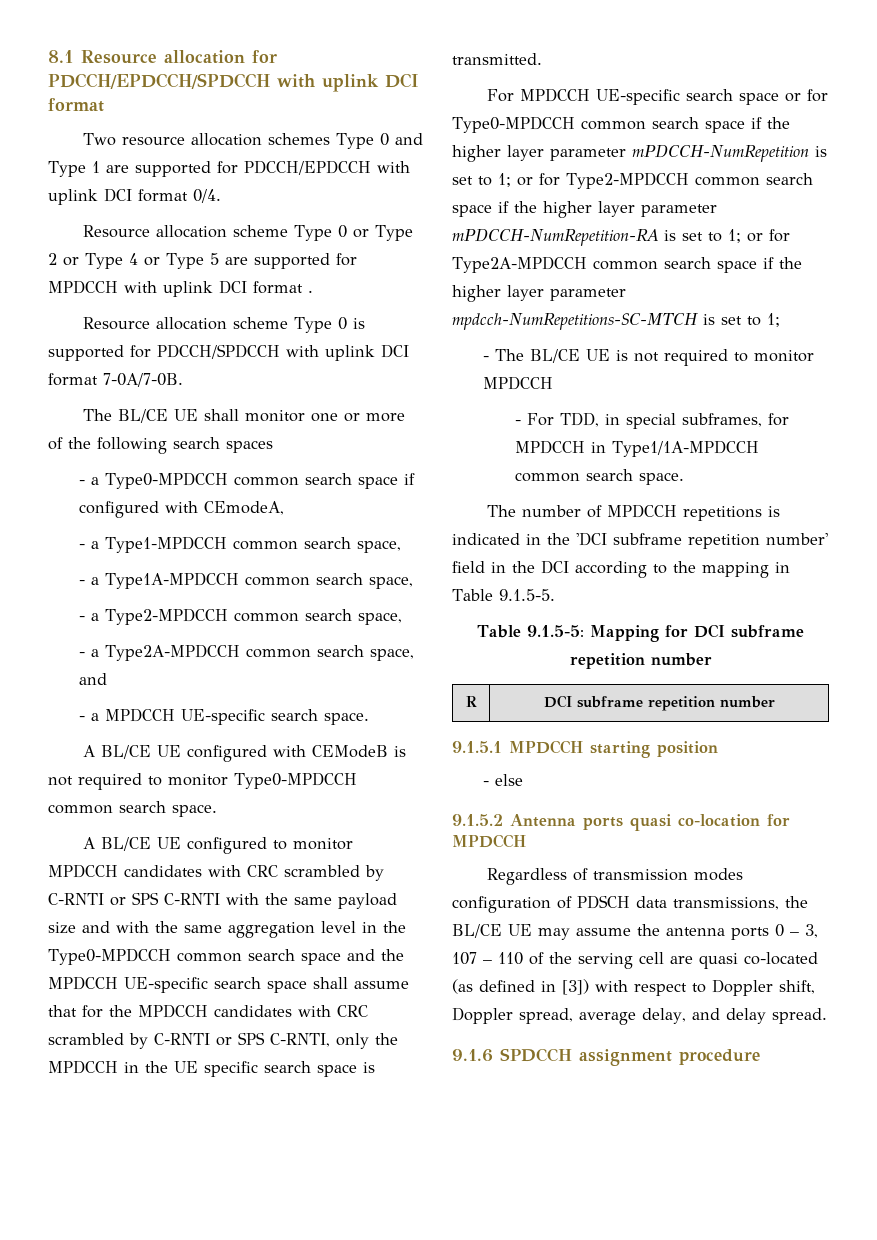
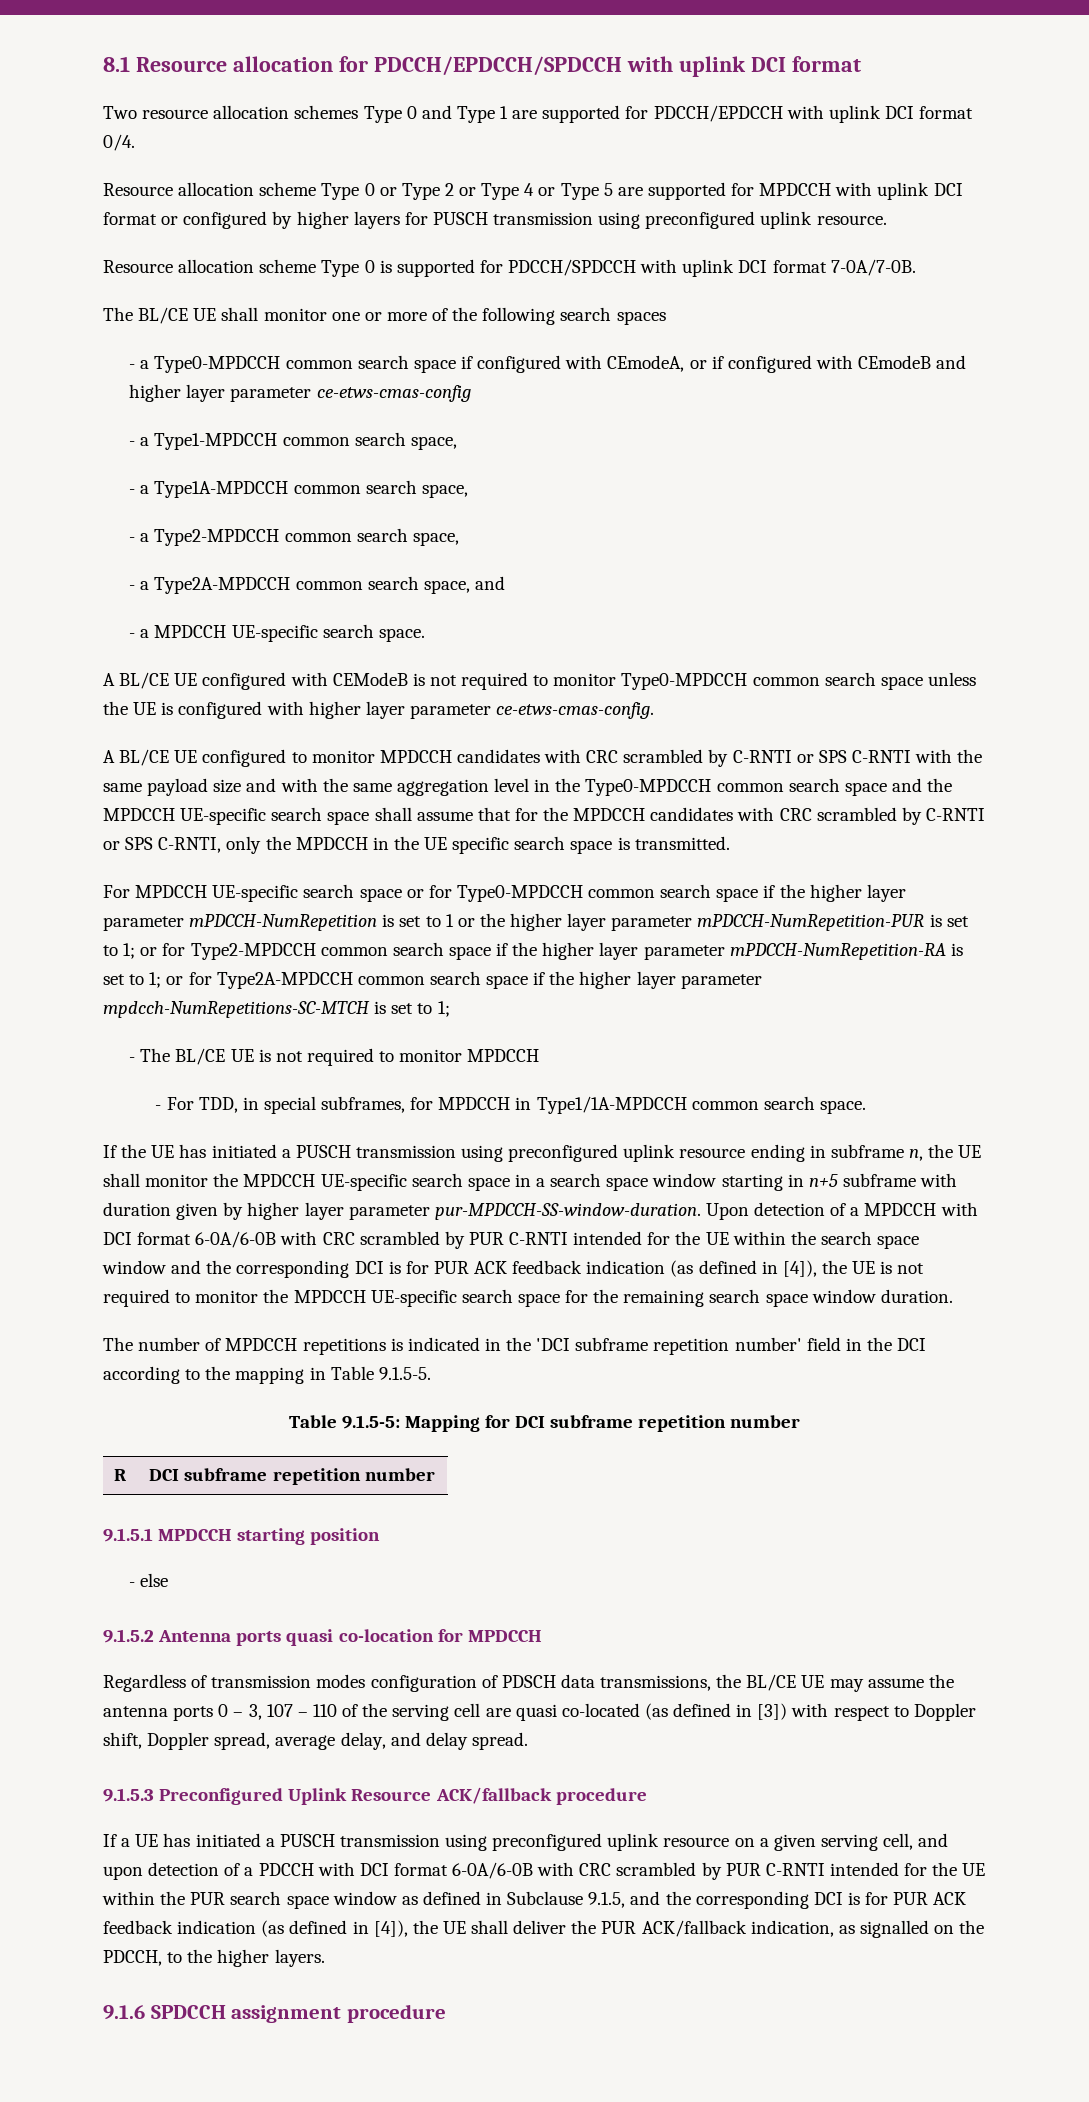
[308,290,313,293] . -> [161,211,887,229] or configured by higher layers for PUSCH transmission using preconfigured uplink resource.
(285, 508) none -> [689,355,967,373] [129,384,471,402] or if configured with CEmodeB and higher layer parameter ce-etws-cmas-config
[172,804,217,817] space. -> [880,672,976,690] [103,701,655,719] space unless the UE is configured with higher layer parameter ce-etws-cmas-config.
(492, 181) none -> [445,913,969,931] [103,945,118,956] 1 or the higher layer parameter mPDCCH-NumRepetition-PUR is set to
(684, 478) none -> [103,1144,982,1162] [103,1173,958,1191] [103,1202,978,1220] [103,1231,920,1249] [102,1260,925,1278] [103,1289,953,1307] // If the UE has initiated a PUSCH transmission using preconfigured uplink resource ending in subframe n, the UE shall monitor the MPDCCH UE-specific search space in a search space window starting in n+5 subframe with duration given by higher layer parameter pur-MPDCCH-SS-window-duration. Upon detection of a MPDCCH with DCI format 6-0A/6-0B with CRC scrambled by PUR C-RNTI intended for the UE within the search space window and the corresponding DCI is for PUR ACK feedback indication (as defined in [4]), the UE is not required to monitor the MPDCCH UE-specific search space for the remaining search space window duration.
(827, 1016) none -> [103,1787,647,1805] [103,1833,949,1851] [103,1862,986,1880] [102,1891,967,1909] [103,1920,985,1938] [103,1949,325,1967] // 9.1.5.3 Preconfigured Uplink Resource ACK/fallback procedure // If a UE has initiated a PUSCH transmission using preconfigured uplink resource on a given serving cell, and upon detection of a PDCCH with DCI format 6-0A/6-0B with CRC scrambled by PUR C-RNTI intended for the UE within the PUR search space window as defined in Subclause 9.1.5, and the corresponding DCI is for PUR ACK feedback indication (as defined in [4]), the UE shall deliver the PUR ACK/fallback indication, as signalled on the PDCCH, to the higher layers.

